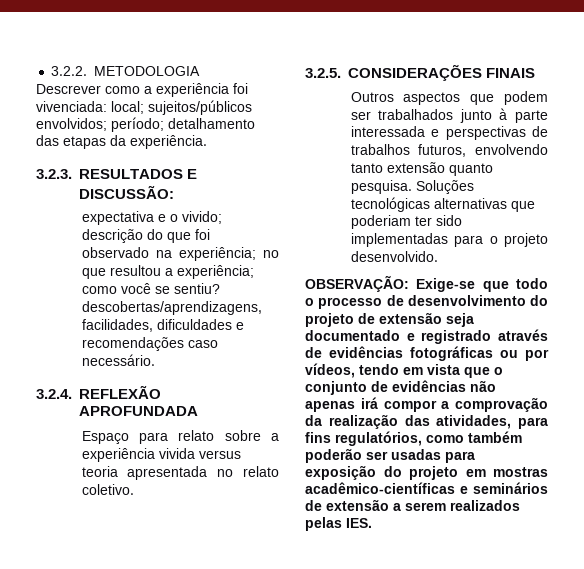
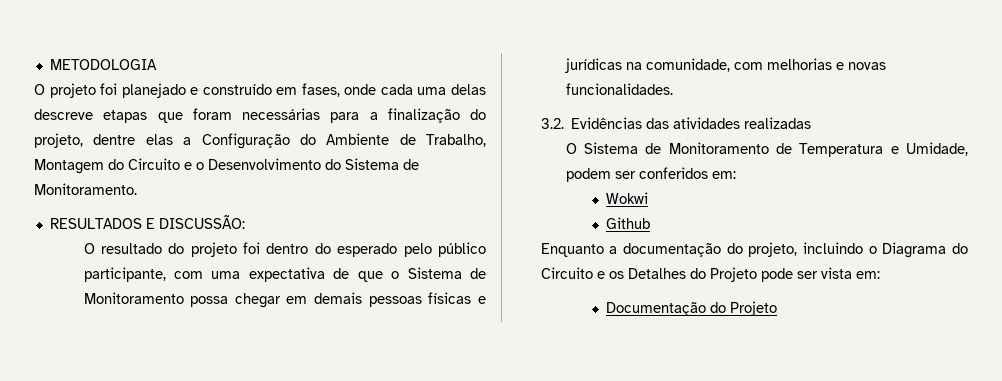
[51,66,88,76] 3.2.2. -> (49, 64) none
[36,83,248,97] [36,100,252,115] [36,117,255,132] [36,135,207,149] [36,169,198,179] [79,185,174,199] [81,211,222,225] [81,229,210,243] [81,247,279,261] [81,265,254,279] [81,283,220,294] [81,301,262,315] [81,319,244,332] [81,337,218,351] [81,354,155,366] [36,385,161,399] [79,406,198,416] [81,430,279,444] [81,448,241,462] [81,466,279,480] [81,484,134,495] [305,64,536,81] [350,91,548,105] [350,108,548,123] [350,126,548,140] [350,144,548,157] [350,162,493,176] [350,180,474,194] [350,197,535,212] [350,215,462,229] [350,233,548,247] [350,251,438,262] [305,275,548,292] [305,295,548,309] [305,312,474,327] [305,329,548,344] [305,346,549,361] [305,363,503,378] [305,380,496,395] [305,397,548,412] [305,414,548,429] [305,431,522,446] [305,448,475,463] [305,465,548,480] [305,482,548,494] [305,499,520,511] [305,517,372,531] Descrever como a experiência foi vivenciada: local; sujeitos/públicos envolvidos; período; detalhamento das etapas da experiência. // 3.2.3. RESULTADOS E DISCUSSÃO: // expectativa e o vivido; descrição do que foi observado na experiência; no que resultou a experiência; como você se sentiu? descobertas/aprendizagens, facilidades, dificuldades e recomendações caso necessário. // 3.2.4. REFLEXÃO APROFUNDADA // Espaço para relato sobre a experiência vivida versus teoria apresentada no relato coletivo. // 3.2.5. CONSIDERAÇÕES FINAIS // Outros aspectos que podem ser trabalhados junto à parte interessada e perspectivas de trabalhos futuros, envolvendo tanto extensão quanto pesquisa. Soluções tecnológicas alternativas que poderiam ter sido implementadas para o projeto desenvolvido. // OBSERVAÇÃO: Exige-se que todo o processo de desenvolvimento do projeto de extensão seja documentado e registrado através de evidências fotográficas ou por vídeos, tendo em vista que o conjunto de evidências não apenas irá compor a comprovação da realização das atividades, para fins regulatórios, como também poderão ser usadas para exposição do projeto em mostras acadêmico-científicas e seminários de extensão a serem realizados pelas IES. -> [34,83,487,98] [34,108,486,123] [34,133,486,149] [34,158,419,174] [34,183,137,195] [49,215,245,229] [83,242,486,257] [83,267,486,282] [83,292,486,308] [564,58,886,73] [565,83,673,95] [540,117,812,129] [565,142,968,157] [565,167,736,182] [606,192,649,204] [606,217,651,229] [540,242,969,258] [540,267,880,282] [606,301,778,316] O projeto foi planejado e construído em fases, onde cada uma delas descreve etapas que foram necessárias para a finalização do projeto, dentre elas a Configuração do Ambiente de Trabalho, Montagem do Circuito e o Desenvolvimento do Sistema de Monitoramento. // RESULTADOS E DISCUSSÃO: // O resultado do projeto foi dentro do esperado pelo público participante, com uma expectativa de que o Sistema de Monitoramento possa chegar em demais pessoas físicas e jurídicas na comunidade, com melhorias e novas funcionalidades. // 3.2. Evidências das atividades realizadas // O Sistema de Monitoramento de Temperatura e Umidade, podem ser conferidos em: // Wokwi // Github // Enquanto a documentação do projeto, incluindo o Diagrama do Circuito e os Detalhes do Projeto pode ser vista em: // Documentação do Projeto

